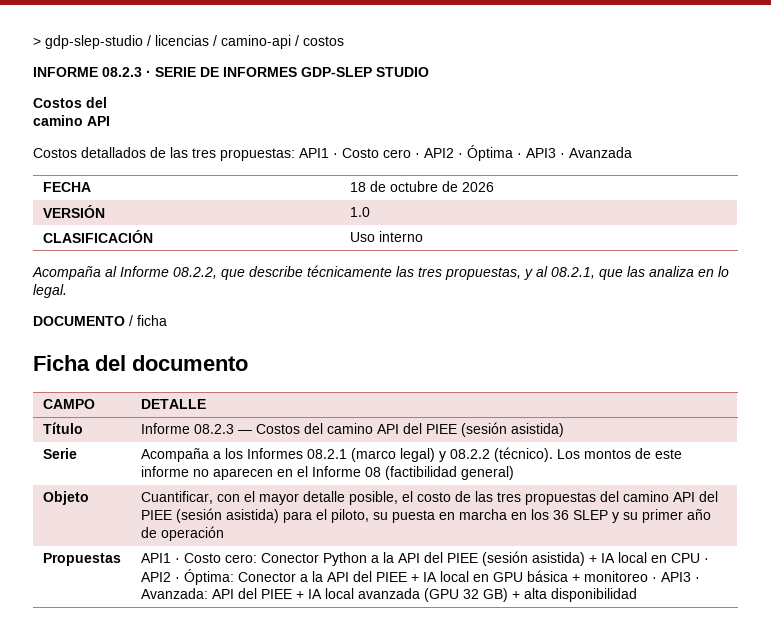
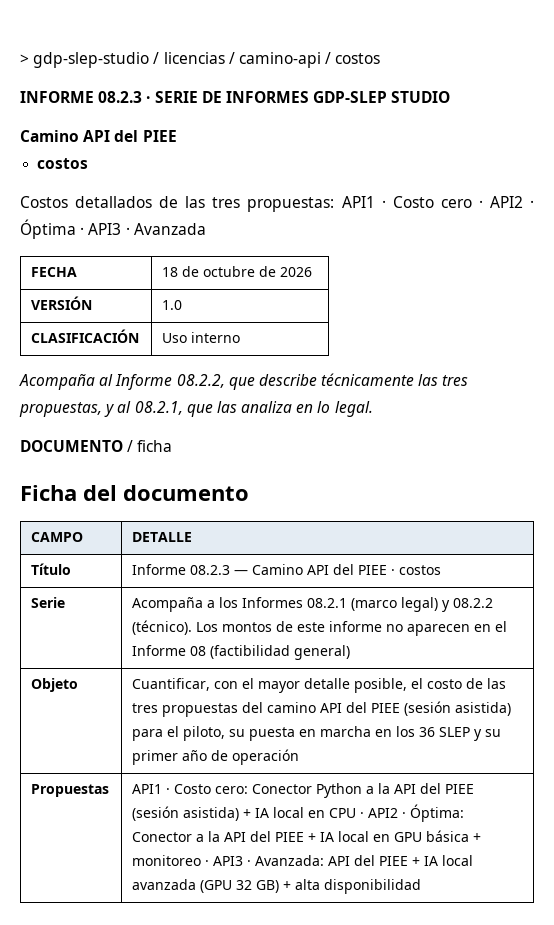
[33,97,107,108] [33,115,110,126] Costos del // camino API -> [20,130,177,142] [37,158,89,169] Camino API del PIEE // costos
[255,422,564,437] Costos del camino API del PIEE (sesión asistida) -> [252,564,442,575] Camino API del PIEE · costos

